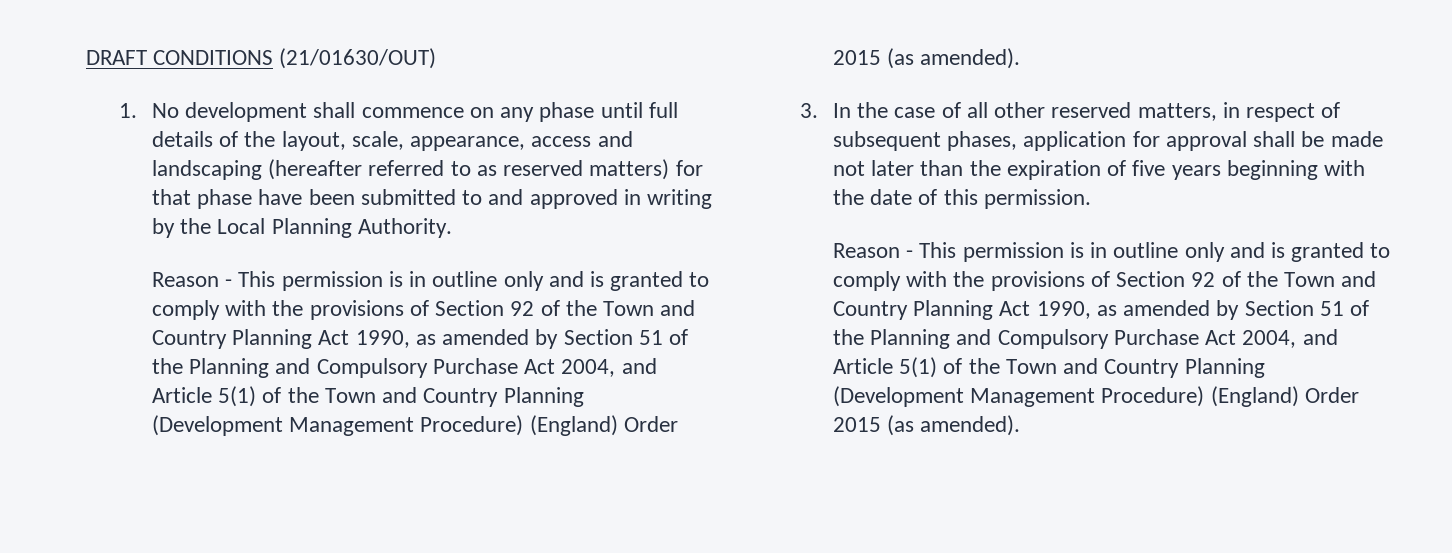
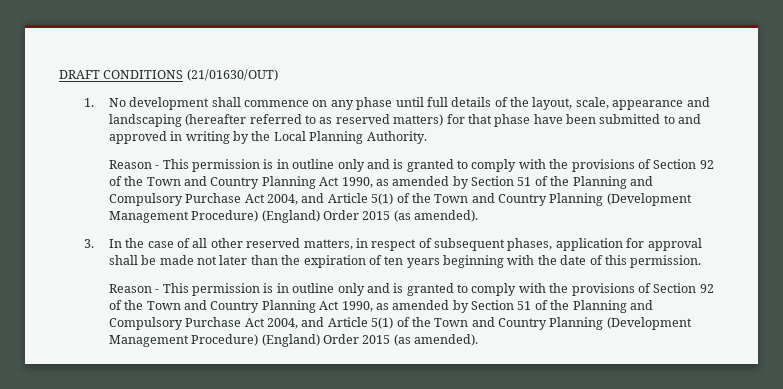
[410,136,592,151] appearance, access -> [612,100,684,110] appearance
[1132,160,1166,176] five -> [384,256,404,265] ten

